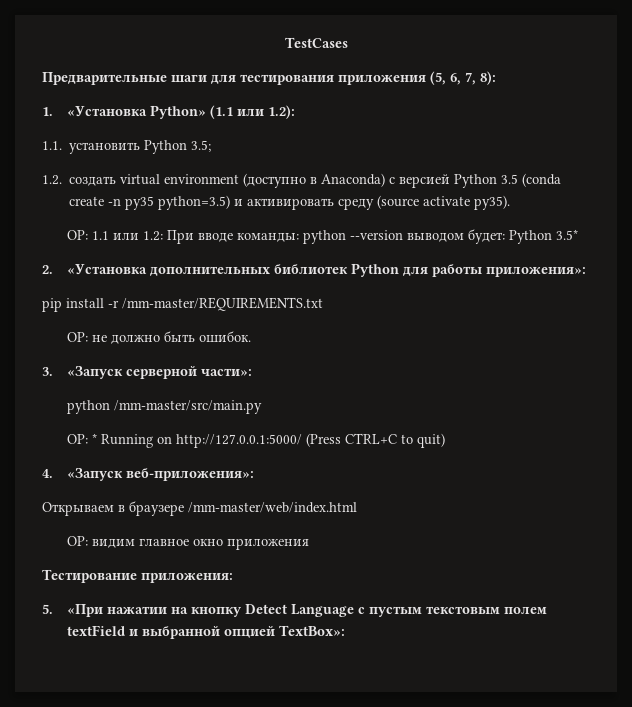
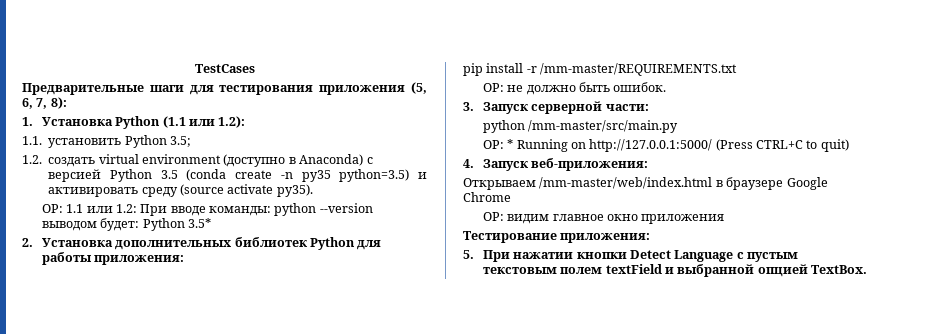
[66,105,206,119] «Установка Python» -> [41,116,161,129] Установка Python
[66,264,147,275] «Установка -> [41,238,113,247] Установка
[485,267,586,277] приложения»: -> [94,255,185,265] приложения:
[66,365,252,379] «Запуск серверной части»: -> [482,101,649,114] Запуск серверной части:
[66,468,254,481] «Запуск веб-приложения»: -> [482,158,649,171] Запуск веб-приложения:
(114, 509) none -> [539,177,713,189] /mm-master/web/index.html
[188,502,357,513] /mm-master/web/index.html -> [786,177,828,190] [463,192,511,202] Google Chrome
[66,604,242,617] «При нажатии на кнопку -> [482,250,627,262] При нажатии кнопки
[278,625,345,636] TextBox»: -> [811,265,868,274] TextBox.

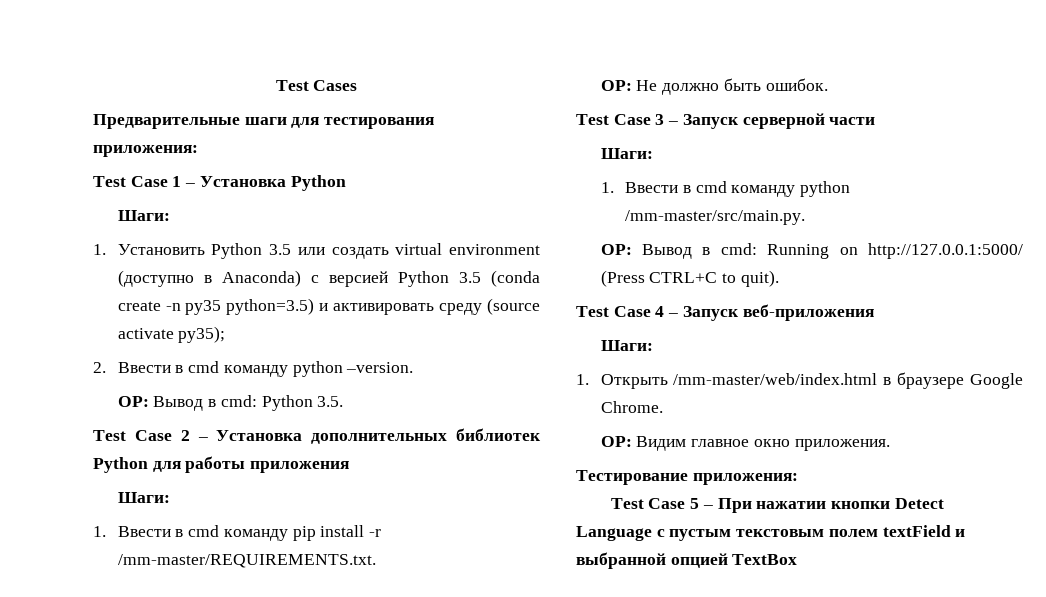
[194,64,255,73] TestCases -> [275,80,358,91] Test Cases
[319,82,428,95] [22,97,67,109] [22,116,246,129] [22,135,191,148] [22,155,42,164] приложения (5, 6, 7, 8): // 1. Установка Python (1.1 или 1.2): // 1.1. установить Python 3.5; // 1.2. -> [93,145,198,157] [93,175,346,191] [117,210,170,221] [93,243,325,259] приложения: // Test Case 1 – Установка Python // Шаги: // 1. Установить Python 3.5 или
[276,184,313,197] [41,203,373,216] [41,218,211,231] [22,238,33,247] py35). // ОР: 1.1 или 1.2: При вводе команды: python --version выводом будет: Python 3.5* // 2. -> [178,326,226,343] [93,361,414,377] [117,395,344,411] [93,430,208,441] py35); // 2. Ввести в cmd команду python –version. // ОР: Вывод в cmd: Python 3.5. // Test Case 2 –
[94,255,185,265] приложения: // -> [250,461,350,473] [117,492,170,503] [93,525,288,541] приложения // Шаги: // 1. Ввести в cmd команду
[540,63,738,76] [482,83,524,92] /mm-master/REQUIREMENTS.txt // ОР: не -> [117,554,376,568] [600,80,658,91] /mm-master/REQUIREMENTS.txt. // ОР: Не
[463,101,649,114] [482,120,679,133] [482,139,514,149] 3. Запуск серверной части: // python /mm-master/src/main.py // ОР: * -> [576,113,876,129] [600,148,653,159] [600,181,851,197] [625,210,806,225] [600,243,757,259] Test Case 3 – Запуск серверной части // Шаги: // 1. Ввести в cmd команду python /mm-master/src/main.py. // ОР: Вывод в cmd:
[820,139,849,152] [463,158,649,171] [463,178,536,190] quit) // 4. Запуск веб-приложения: // Открываем -> [740,270,779,287] [576,304,874,321] [600,340,653,351] [576,374,668,389] quit). // Test Case 4 – Запуск веб-приложения // Шаги: // 1. Открыть
[463,192,511,202] [482,212,550,224] Chrome // ОР: видим -> [600,401,663,413] [600,436,687,451] Chrome. // ОР: Видим
[641,214,725,224] приложения -> [794,439,890,451] приложения.
[463,250,474,259] 5. -> [610,498,713,509] Test Case 5 –
[811,265,868,274] TextBox. -> [732,554,798,565] TextBox

